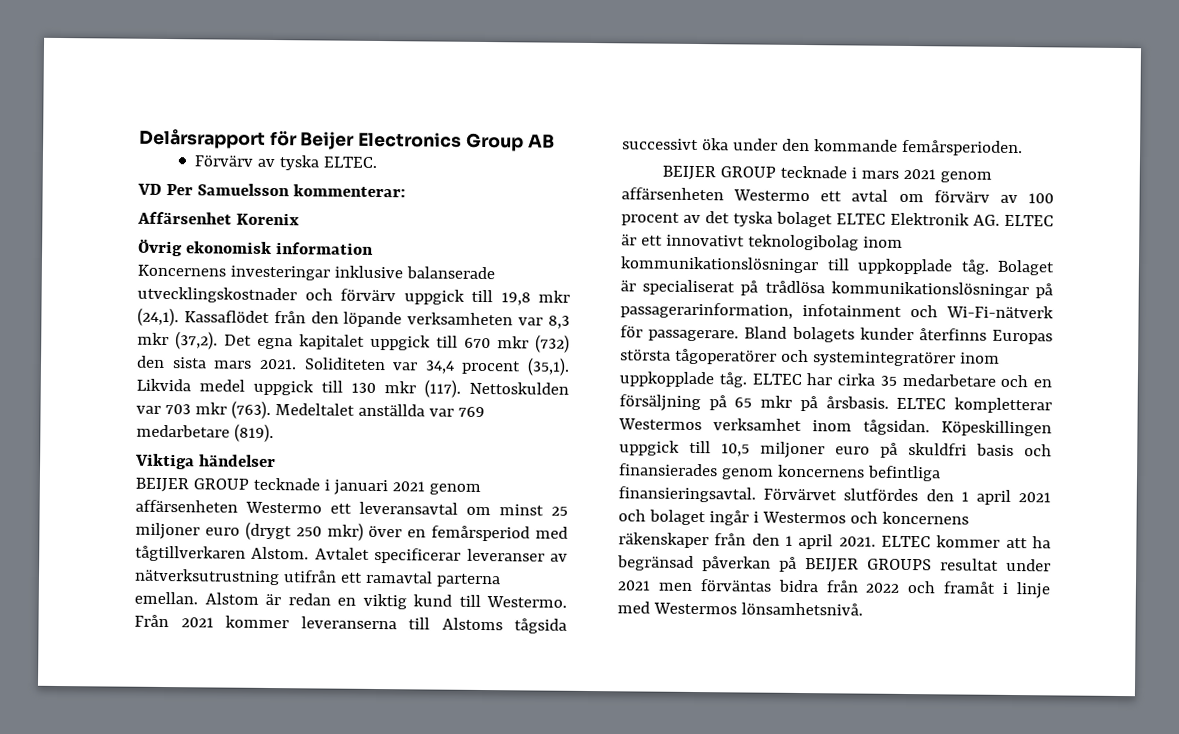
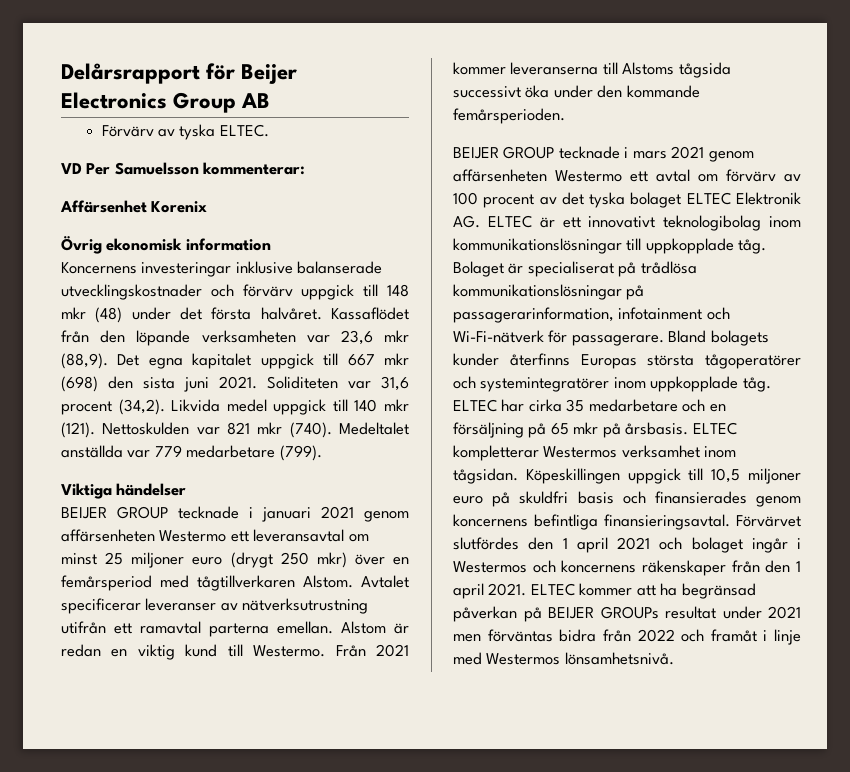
[500,290,570,306] [137,307,179,327] 19,8 mkr (24,1). -> [387,284,410,297] [61,307,322,323] 148 mkr (48) under det första halvåret.
[548,315,570,329] [137,331,218,350] 8,3 mkr (37,2). -> [340,330,409,345] [61,353,108,369] 23,6 mkr (88,9).
[464,334,570,353] 670 mkr (732) -> [347,353,409,366] [61,376,98,392] 667 mkr (698)
[213,360,253,369] mars -> [184,377,209,392] juni
[424,357,570,376] 34,4 procent (35,1). -> [381,376,409,391] [61,399,165,415] 31,6 procent (34,2).
[351,379,569,398] [136,400,485,419] [136,423,274,443] 130 mkr (117). Nettoskulden var 703 mkr (763). Medeltalet anställda var 769 medarbetare (819). -> [354,399,409,412] [61,422,409,438] [61,445,322,461] 140 mkr (121). Nettoskulden var 821 mkr (740). Medeltalet anställda var 779 medarbetare (799).
[867,558,932,571] GROUPS -> [600,606,659,619] GROUPs

